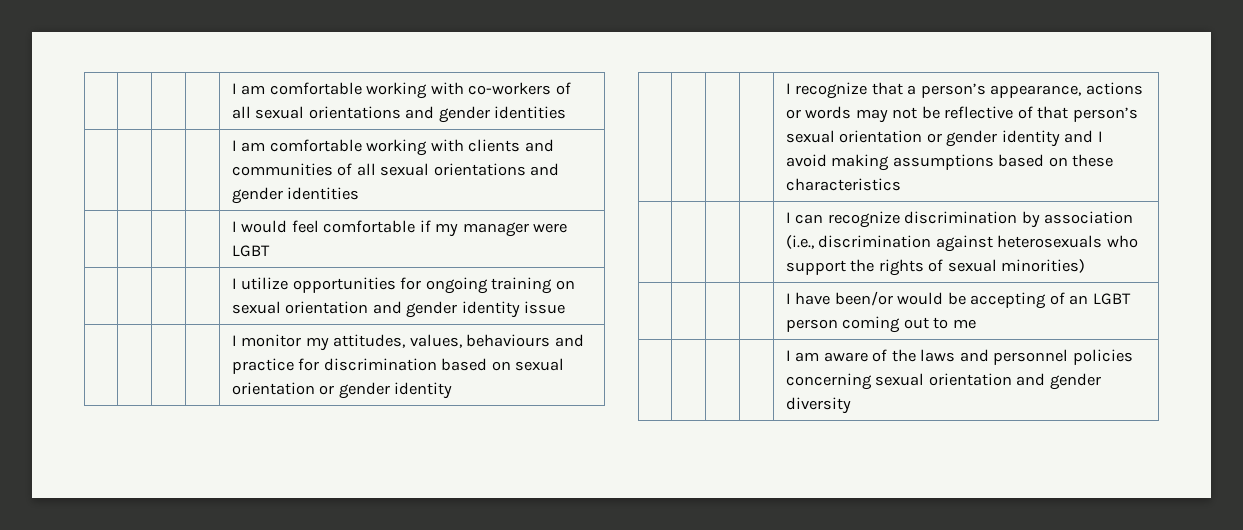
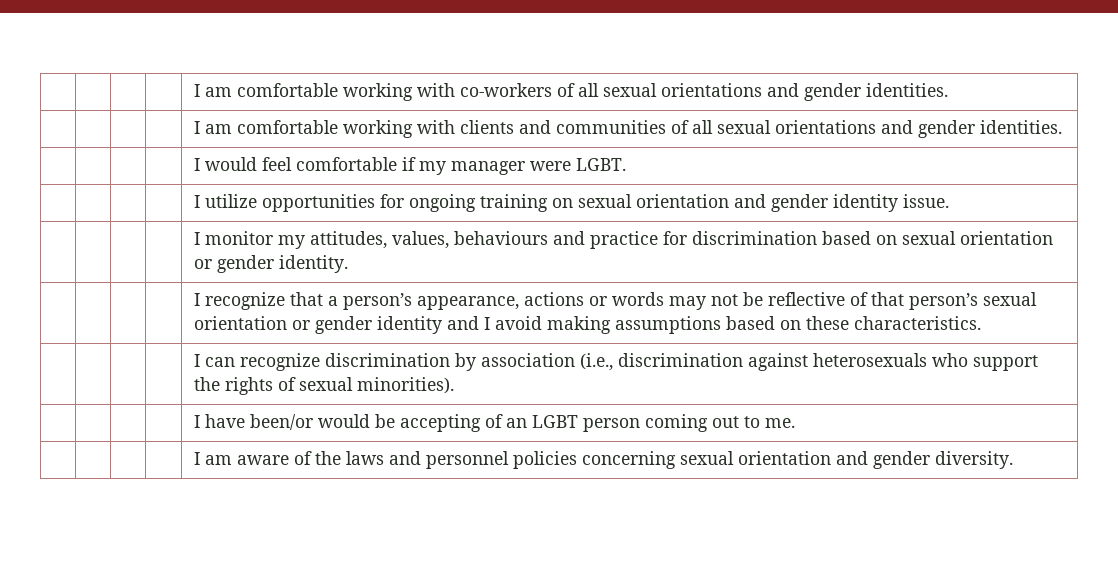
[494,106,567,119] identities -> [865,83,948,97] identities.
[287,187,360,200] identities -> [979,120,1062,134] identities.
[231,245,270,257] LGBT -> [575,158,626,171] LGBT.
[524,301,566,314] issue -> [902,194,949,208] issue.
[394,382,453,399] identity -> [278,255,348,273] identity.
[785,178,901,191] characteristics -> [853,316,981,330] characteristics.
[1001,259,1086,273] minorities) -> [356,377,454,394] minorities).
[952,319,976,329] me -> [764,418,795,428] me.
[785,397,851,414] diversity -> [934,451,1013,469] diversity.

